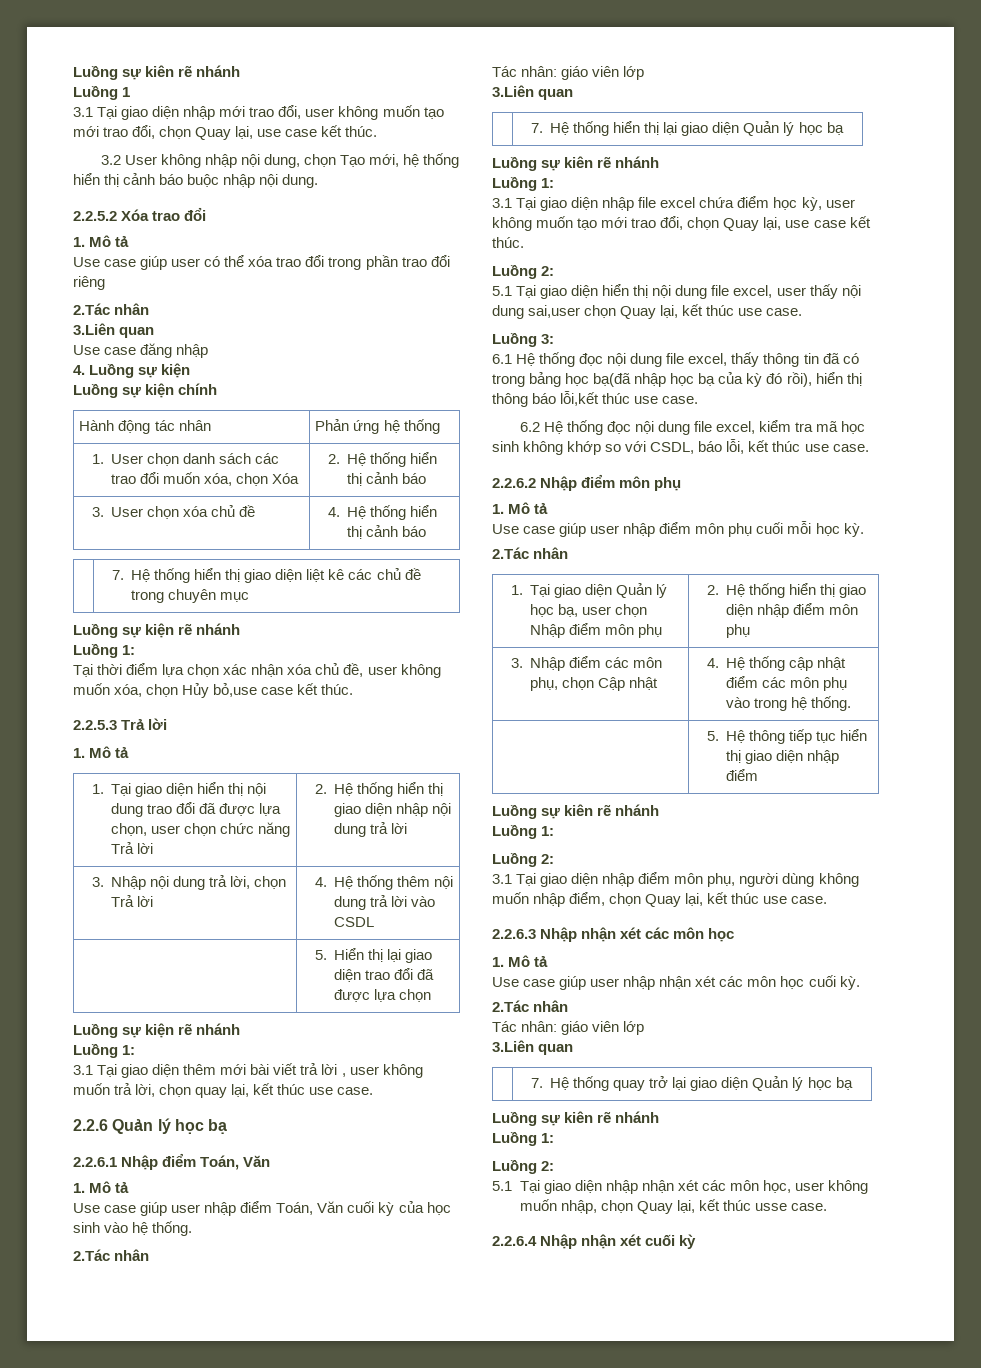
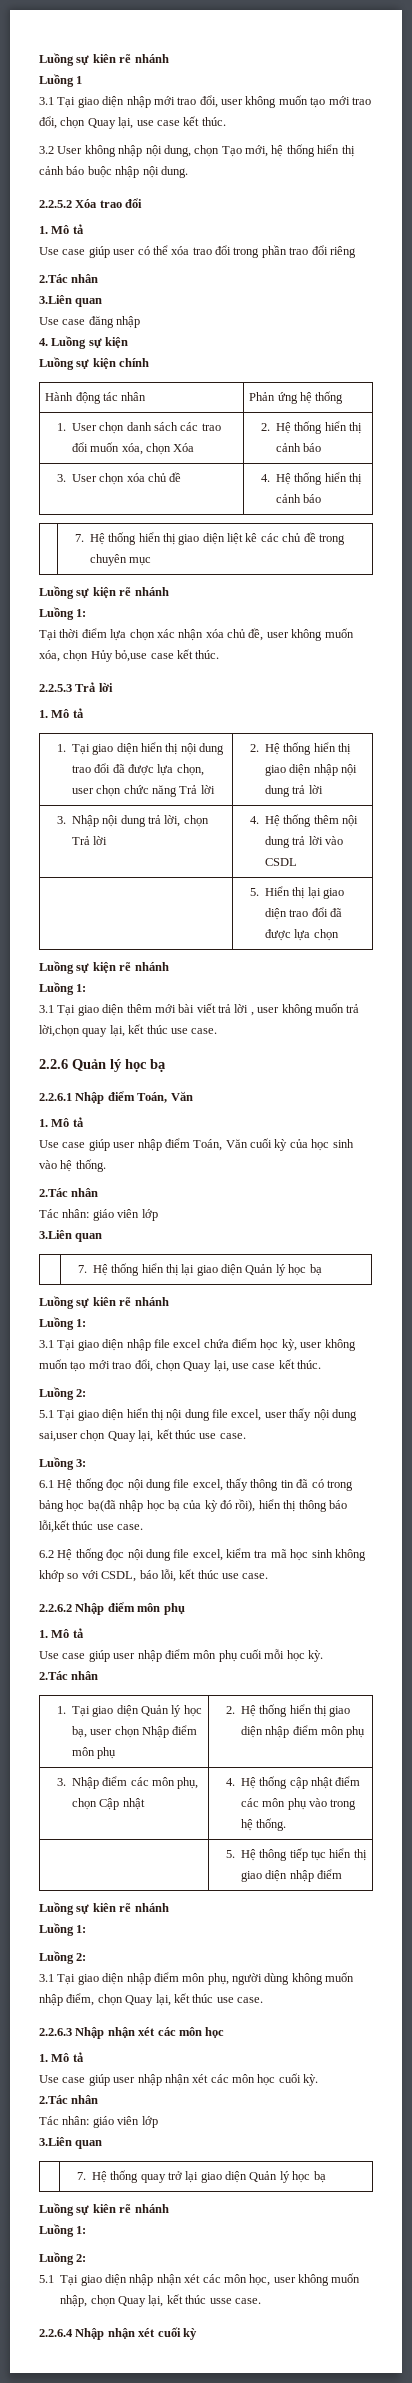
[135,1084,192,1097] lời, chọn -> [39,1025,80,1037] lời,chọn

